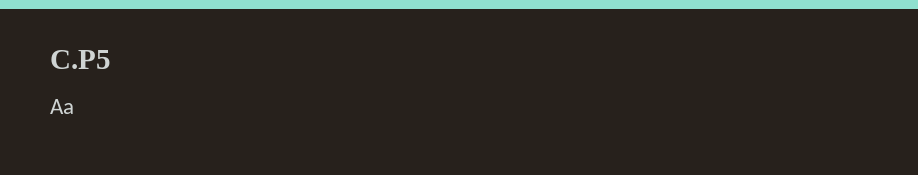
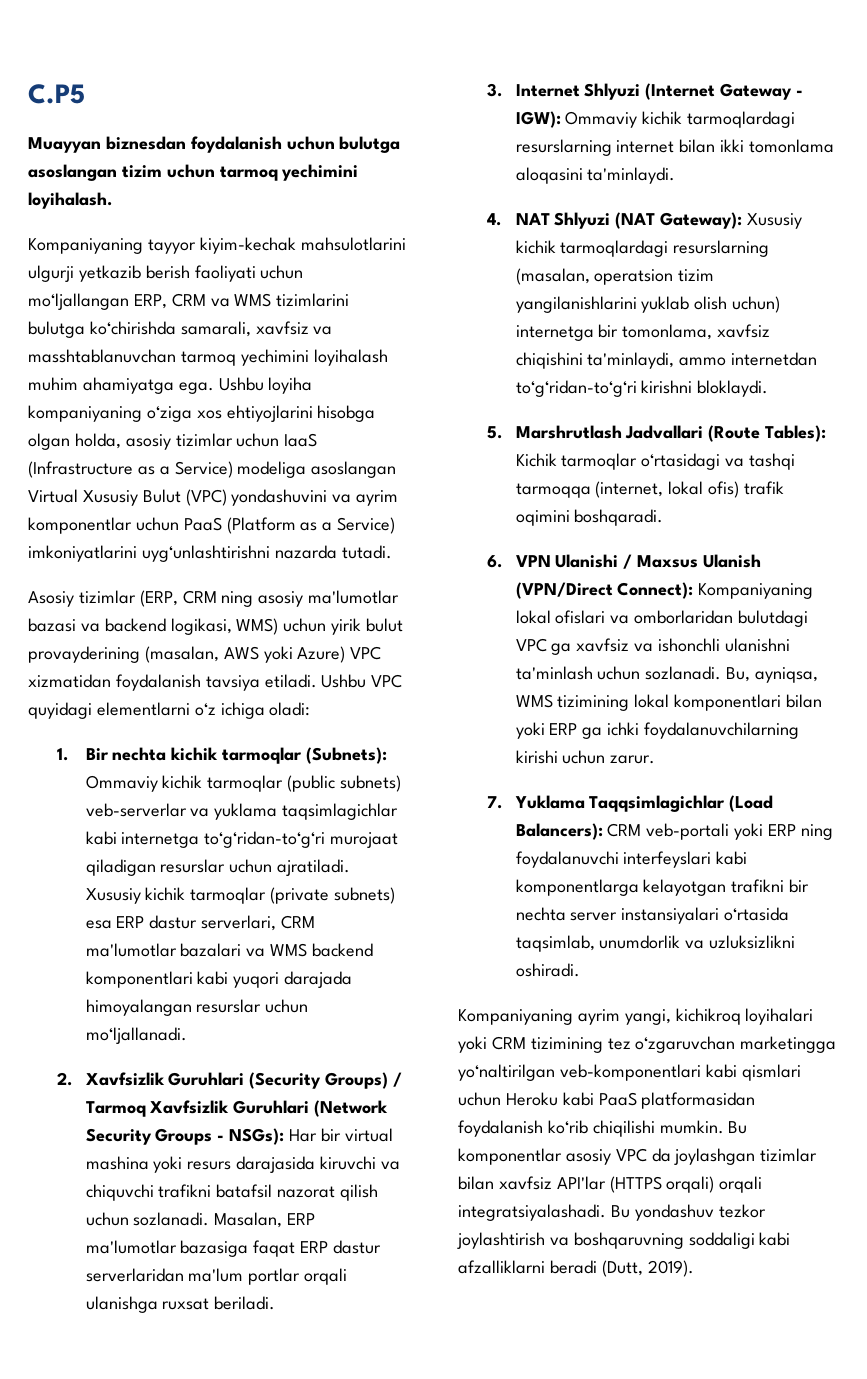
[50,99,74,114] Aa -> [28,136,401,153] [28,164,359,181] [28,192,112,209] [28,237,406,254] [28,265,304,282] [28,293,350,310] [28,321,333,338] [28,349,388,366] [28,377,313,394] [28,405,376,422] [28,433,318,450] [28,461,397,478] [28,489,399,506] [28,517,396,534] [28,545,392,562] [28,590,400,607] [28,618,404,635] [28,646,382,663] [28,674,403,691] [28,702,311,719] [56,747,387,764] [85,775,401,792] [85,803,399,820] [85,831,399,848] [85,859,351,876] [85,887,395,904] [85,915,315,931] [85,943,373,957] [85,971,353,988] [85,999,309,1016] [85,1027,187,1044] [56,1072,402,1089] [85,1100,389,1117] [85,1128,393,1145] [85,1156,400,1173] [85,1184,378,1201] [85,1212,316,1228] [85,1240,381,1257] [85,1268,348,1285] [85,1296,276,1313] [486,83,803,100] [515,111,796,128] [515,139,834,156] [515,167,676,184] [486,212,802,229] [515,240,770,257] [515,268,715,285] [515,296,781,313] [515,324,771,341] [515,352,818,369] [515,380,769,397] [486,425,827,442] [515,453,795,470] [515,481,784,498] [515,509,664,526] [486,554,761,569] [515,582,814,599] [515,610,808,627] [515,638,790,655] [515,666,818,683] [515,694,822,711] [515,722,799,739] [515,750,656,764] [486,795,774,812] [515,823,833,840] [515,851,748,868] [515,879,810,896] [515,907,790,924] [515,935,796,952] [515,963,580,977] [458,1008,814,1025] [458,1036,837,1053] [458,1064,801,1081] [458,1092,756,1109] [458,1120,748,1137] [458,1148,818,1165] [458,1176,763,1193] [458,1204,766,1221] [457,1232,791,1249] [458,1260,694,1277] Muayyan biznesdan foydalanish uchun bulutga asoslangan tizim uchun tarmoq yechimini loyihalash. // Kompaniyaning tayyor kiyim-kechak mahsulotlarini ulgurji yetkazib berish faoliyati uchun mo‘ljallangan ERP, CRM va WMS tizimlarini bulutga ko‘chirishda samarali, xavfsiz va masshtablanuvchan tarmoq yechimini loyihalash muhim ahamiyatga ega. Ushbu loyiha kompaniyaning o‘ziga xos ehtiyojlarini hisobga olgan holda, asosiy tizimlar uchun IaaS (Infrastructure as a Service) modeliga asoslangan Virtual Xususiy Bulut (VPC) yondashuvini va ayrim komponentlar uchun PaaS (Platform as a Service) imkoniyatlarini uyg‘unlashtirishni nazarda tutadi. // Asosiy tizimlar (ERP, CRM ning asosiy ma'lumotlar bazasi va backend logikasi, WMS) uchun yirik bulut provayderining (masalan, AWS yoki Azure) VPC xizmatidan foydalanish tavsiya etiladi. Ushbu VPC quyidagi elementlarni o‘z ichiga oladi: // 1. Bir nechta kichik tarmoqlar (Subnets): Ommaviy kichik tarmoqlar (public subnets) veb-serverlar va yuklama taqsimlagichlar kabi internetga to‘g‘ridan-to‘g‘ri murojaat qiladigan resurslar uchun ajratiladi. Xususiy kichik tarmoqlar (private subnets) esa ERP dastur serverlari, CRM ma'lumotlar bazalari va WMS backend komponentlari kabi yuqori darajada himoyalangan resurslar uchun mo‘ljallanadi. // 2. Xavfsizlik Guruhlari (Security Groups) / Tarmoq Xavfsizlik Guruhlari (Network Security Groups - NSGs): Har bir virtual mashina yoki resurs darajasida kiruvchi va chiquvchi trafikni batafsil nazorat qilish uchun sozlanadi. Masalan, ERP ma'lumotlar bazasiga faqat ERP dastur serverlaridan ma'lum portlar orqali ulanishga ruxsat beriladi. // 3. Internet Shlyuzi (Internet Gateway - IGW): Ommaviy kichik tarmoqlardagi resurslarning internet bilan ikki tomonlama aloqasini ta'minlaydi. // 4. NAT Shlyuzi (NAT Gateway): Xususiy kichik tarmoqlardagi resurslarning (masalan, operatsion tizim yangilanishlarini yuklab olish uchun) internetga bir tomonlama, xavfsiz chiqishini ta'minlaydi, ammo internetdan to‘g‘ridan-to‘g‘ri kirishni bloklaydi. // 5. Marshrutlash Jadvallari (Route Tables): Kichik tarmoqlar o‘rtasidagi va tashqi tarmoqqa (internet, lokal ofis) trafik oqimini boshqaradi. // 6. VPN Ulanishi / Maxsus Ulanish (VPN/Direct Connect): Kompaniyaning lokal ofislari va omborlaridan bulutdagi VPC ga xavfsiz va ishonchli ulanishni ta'minlash uchun sozlanadi. Bu, ayniqsa, WMS tizimining lokal komponentlari bilan yoki ERP ga ichki foydalanuvchilarning kirishi uchun zarur. // 7. Yuklama Taqqsimlagichlar (Load Balancers): CRM veb-portali yoki ERP ning foydalanuvchi interfeyslari kabi komponentlarga kelayotgan trafikni bir nechta server instansiyalari o‘rtasida taqsimlab, unumdorlik va uzluksizlikni oshiradi. // Kompaniyaning ayrim yangi, kichikroq loyihalari yoki CRM tizimining tez o‘zgaruvchan marketingga yo‘naltirilgan veb-komponentlari kabi qismlari uchun Heroku kabi PaaS platformasidan foydalanish ko‘rib chiqilishi mumkin. Bu komponentlar asosiy VPC da joylashgan tizimlar bilan xavfsiz API'lar (HTTPS orqali) orqali integratsiyalashadi. Bu yondashuv tezkor joylashtirish va boshqaruvning soddaligi kabi afzalliklarni beradi (Dutt, 2019).

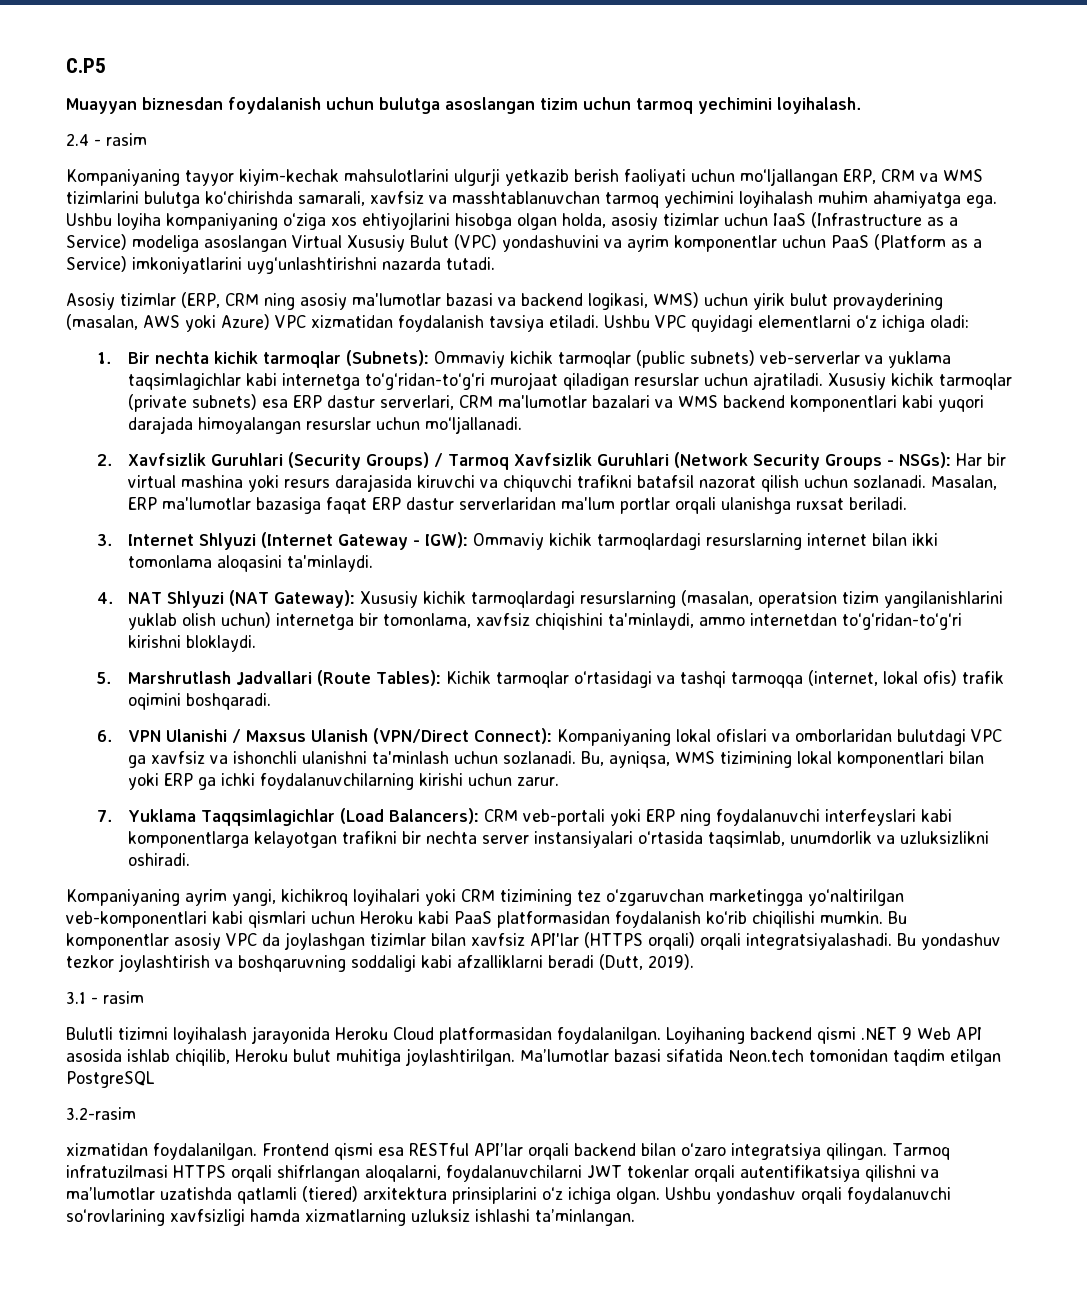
(112, 200) none -> [66,133,147,146] // 2.4 - rasim
(694, 1268) none -> [66,991,144,1004] [66,1026,982,1044] [66,1048,1001,1066] [66,1071,155,1088] [66,1107,136,1120] [66,1143,950,1160] [66,1165,939,1182] [66,1186,951,1204] [66,1209,635,1226] // 3.1 - rasim // Bulutli tizimni loyihalash jarayonida Heroku Cloud platformasidan foydalanilgan. Loyihaning backend qismi .NET 9 Web API asosida ishlab chiqilib, Heroku bulut muhitiga joylashtirilgan. Ma’lumotlar bazasi sifatida Neon.tech tomonidan taqdim etilgan PostgreSQL // 3.2-rasim // xizmatidan foydalanilgan. Frontend qismi esa RESTful API’lar orqali backend bilan o‘zaro integratsiya qilingan. Tarmoq infratuzilmasi HTTPS orqali shifrlangan aloqalarni, foydalanuvchilarni JWT tokenlar orqali autentifikatsiya qilishni va ma’lumotlar uzatishda qatlamli (tiered) arxitektura prinsiplarini o‘z ichiga olgan. Ushbu yondashuv orqali foydalanuvchi so‘rovlarining xavfsizligi hamda xizmatlarning uzluksiz ishlashi ta’minlangan.

